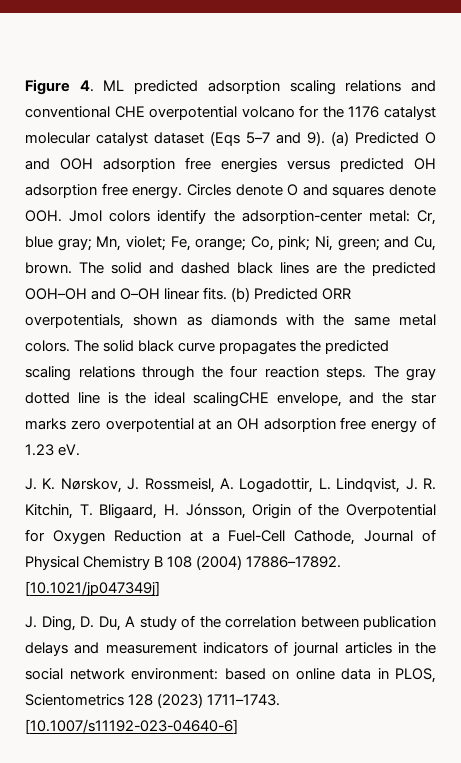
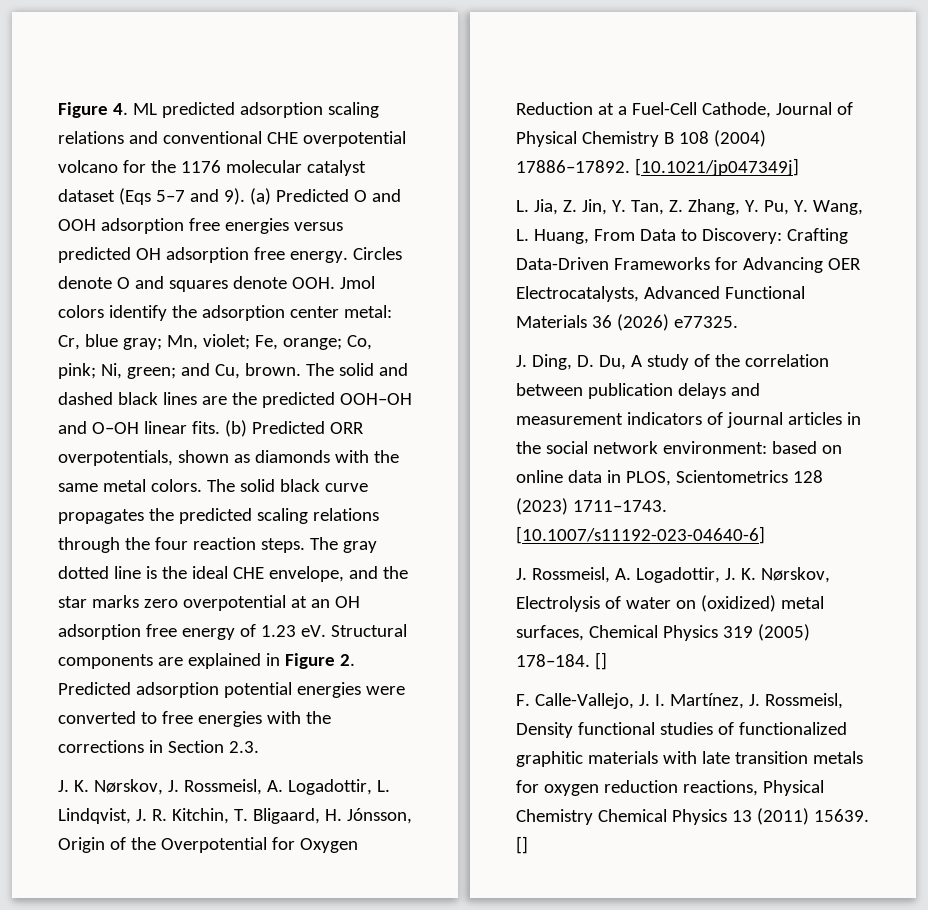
[384,106,436,120] catalyst -> (221, 166) none
[241,210,363,224] adsorption-center -> [201,305,339,321] adsorption center
[192,392,269,407] scalingCHE -> [232,567,264,579] CHE
(81, 450) none -> [330,624,407,637] [58,653,355,669] [58,682,405,698] [58,711,331,727] [58,740,259,753] Structural components are explained in Figure 2. Predicted adsorption potential energies were converted to free energies with the corrections in Section 2.3.
(160, 588) none -> [516,199,863,215] [516,228,848,244] [516,257,861,273] [516,286,805,302] [516,314,738,331] // L. Jia, Z. Jin, Y. Tan, Z. Zhang, Y. Pu, Y. Wang, L. Huang, From Data to Discovery: Crafting Data-Driven Frameworks for Advancing OER Electrocatalysts, Advanced Functional Materials 36 (2026) e77325.
(238, 726) none -> [516,567,830,583] [516,595,824,612] [516,624,810,641] [516,652,607,670] [516,693,843,709] [516,722,847,738] [516,751,863,767] [516,780,824,796] [516,808,869,825] [516,836,528,854] // J. Rossmeisl, A. Logadottir, J. K. Nørskov, Electrolysis of water on (oxidized) metal surfaces, Chemical Physics 319 (2005) 178–184. [] // F. Calle-Vallejo, J. I. Martínez, J. Rossmeisl, Density functional studies of functionalized graphitic materials with late transition metals for oxygen reduction reactions, Physical Chemistry Chemical Physics 13 (2011) 15639. []

